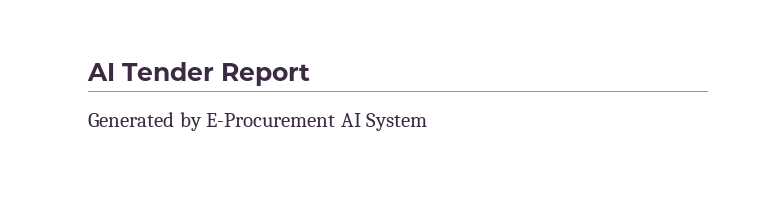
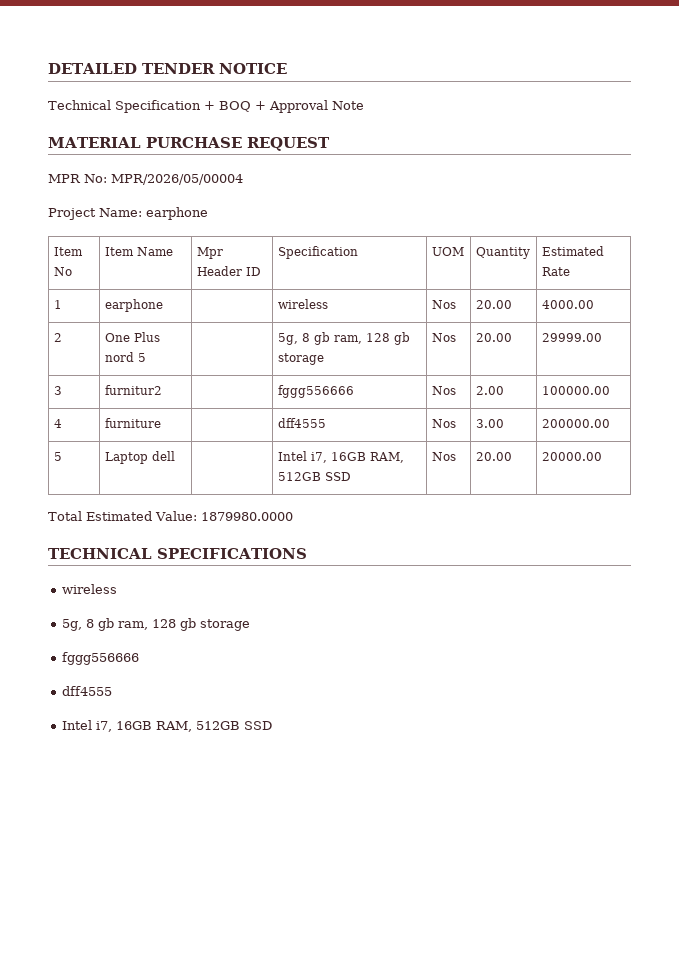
[87,62,310,86] [88,112,428,131] AI Tender Report // Generated by E-Procurement AI System -> [48,63,287,74] [48,100,364,113] [48,137,330,151] [48,174,243,185] [48,207,208,220] [53,247,83,256] [53,267,72,276] [104,247,173,256] [196,247,223,259] [196,266,261,276] [277,246,358,259] [431,247,464,256] [475,247,530,259] [541,246,604,256] [541,267,570,276] [53,300,62,309] [104,299,163,312] [277,299,328,309] [431,300,456,309] [475,300,512,309] [541,300,594,309] [53,333,62,342] [104,332,160,342] [104,352,146,362] [277,332,410,345] [277,353,324,365] [431,333,456,342] [475,333,512,342] [541,333,602,342] [53,386,62,395] [104,385,162,395] [277,385,354,398] [431,386,456,395] [475,386,504,395] [541,386,610,395] [53,419,62,428] [104,418,161,428] [277,418,326,428] [431,419,456,428] [475,419,504,428] [541,419,610,428] [53,452,62,461] [104,451,175,464] [277,451,404,463] [277,472,351,481] [431,452,456,461] [475,452,512,461] [541,452,602,461] [48,511,293,521] [48,548,307,559] [62,584,118,594] [62,618,251,631] [62,652,140,665] [62,686,113,696] [62,720,273,732] DETAILED TENDER NOTICE // Technical Specification + BOQ + Approval Note // MATERIAL PURCHASE REQUEST // MPR No: MPR/2026/05/00004 // Project Name: earphone // Item No | Item Name | Mpr Header ID | Specification | UOM | Quantity | Estimated Rate // 1 | earphone | | wireless | Nos | 20.00 | 4000.00 // 2 | One Plus nord 5 | | 5g, 8 gb ram, 128 gb storage | Nos | 20.00 | 29999.00 // 3 | furnitur2 | | fggg556666 | Nos | 2.00 | 100000.00 // 4 | furniture | | dff4555 | Nos | 3.00 | 200000.00 // 5 | Laptop dell | | Intel i7, 16GB RAM, 512GB SSD | Nos | 20.00 | 20000.00 // Total Estimated Value: 1879980.0000 // TECHNICAL SPECIFICATIONS // wireless // 5g, 8 gb ram, 128 gb storage // fggg556666 // dff4555 // Intel i7, 16GB RAM, 512GB SSD

